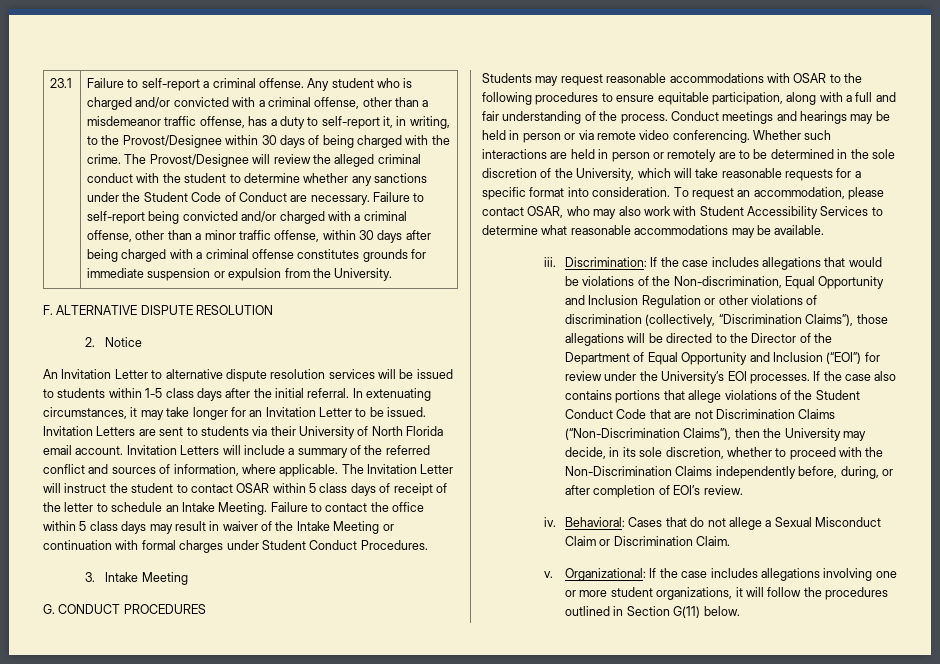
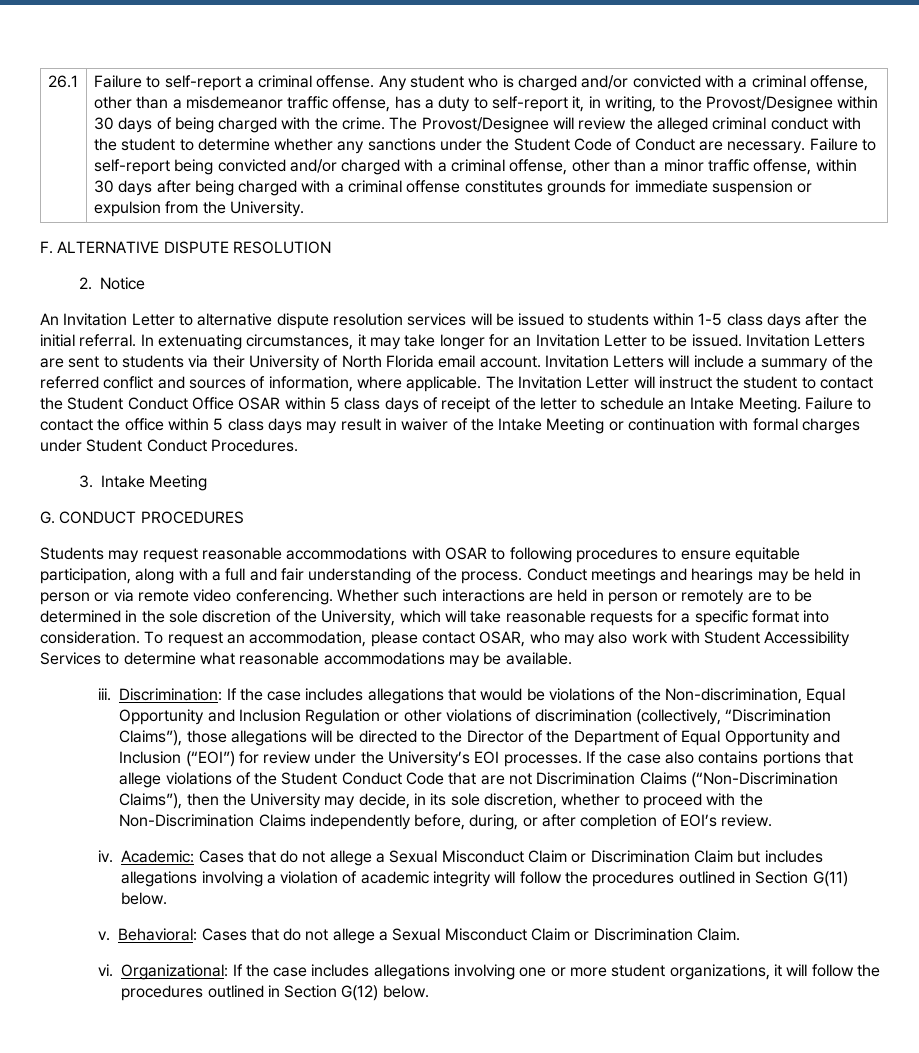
[50,78,73,88] 23.1 -> [47,75,78,88] 26.1
(233, 488) none -> [40,397,234,410] the Student Conduct Office
[844,73,862,83] the -> (506, 554) none
(557, 522) none -> [121,850,823,866] [121,871,848,887] [121,892,168,905] [98,931,111,941] Academic: Cases that do not allege a Sexual Misconduct Claim or Discrimination Claim but includes allegations involving a violation of academic integrity will follow the procedures outlined in Section G(11) below. // v.
[544,571,554,578] v. -> [98,964,114,977] vi.
[673,606,701,618] G(11) -> [341,985,379,1001] G(12)

